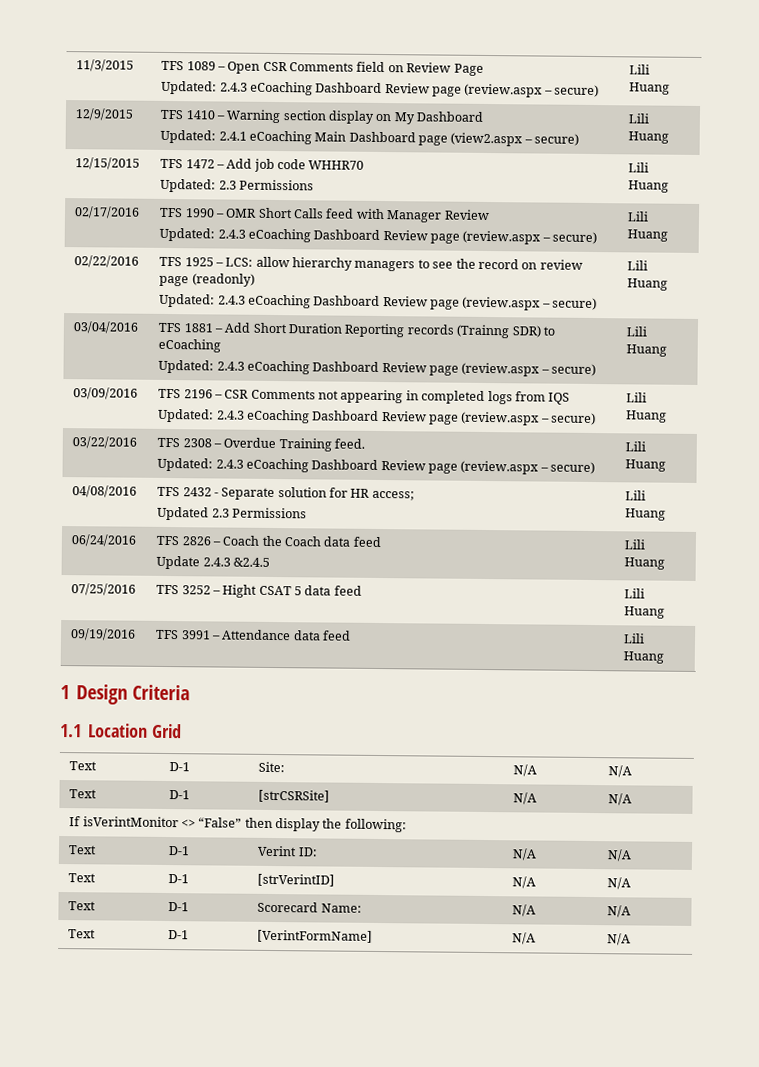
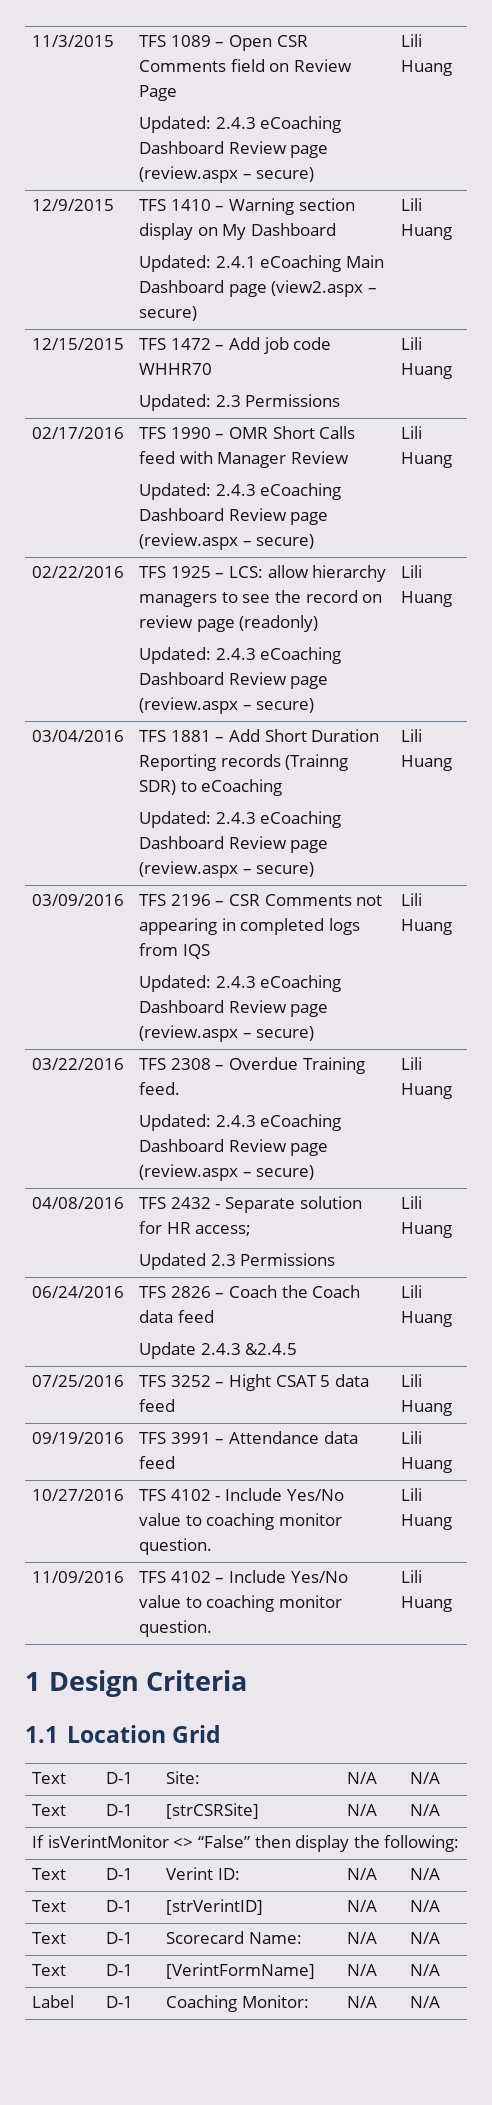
(665, 657) none -> [32,1489,125,1501] [139,1488,344,1501] [139,1513,342,1530] [139,1538,213,1555] [401,1488,423,1501] [401,1514,453,1530] [32,1571,125,1583] [139,1570,348,1583] [139,1595,342,1612] [139,1620,213,1637] [401,1570,423,1583] [401,1596,453,1612] // 10/27/2016 | TFS 4102 - Include Yes/No value to coaching monitor question. | Lili Huang // 11/09/2016 | TFS 4102 – Include Yes/No value to coaching monitor question. | Lili Huang
(632, 939) none -> [32,1995,75,2008] [106,1996,134,2008] [166,1995,309,2012] [347,1996,378,2008] [410,1996,441,2008] // Label | D-1 | Coaching Monitor: | N/A | N/A

